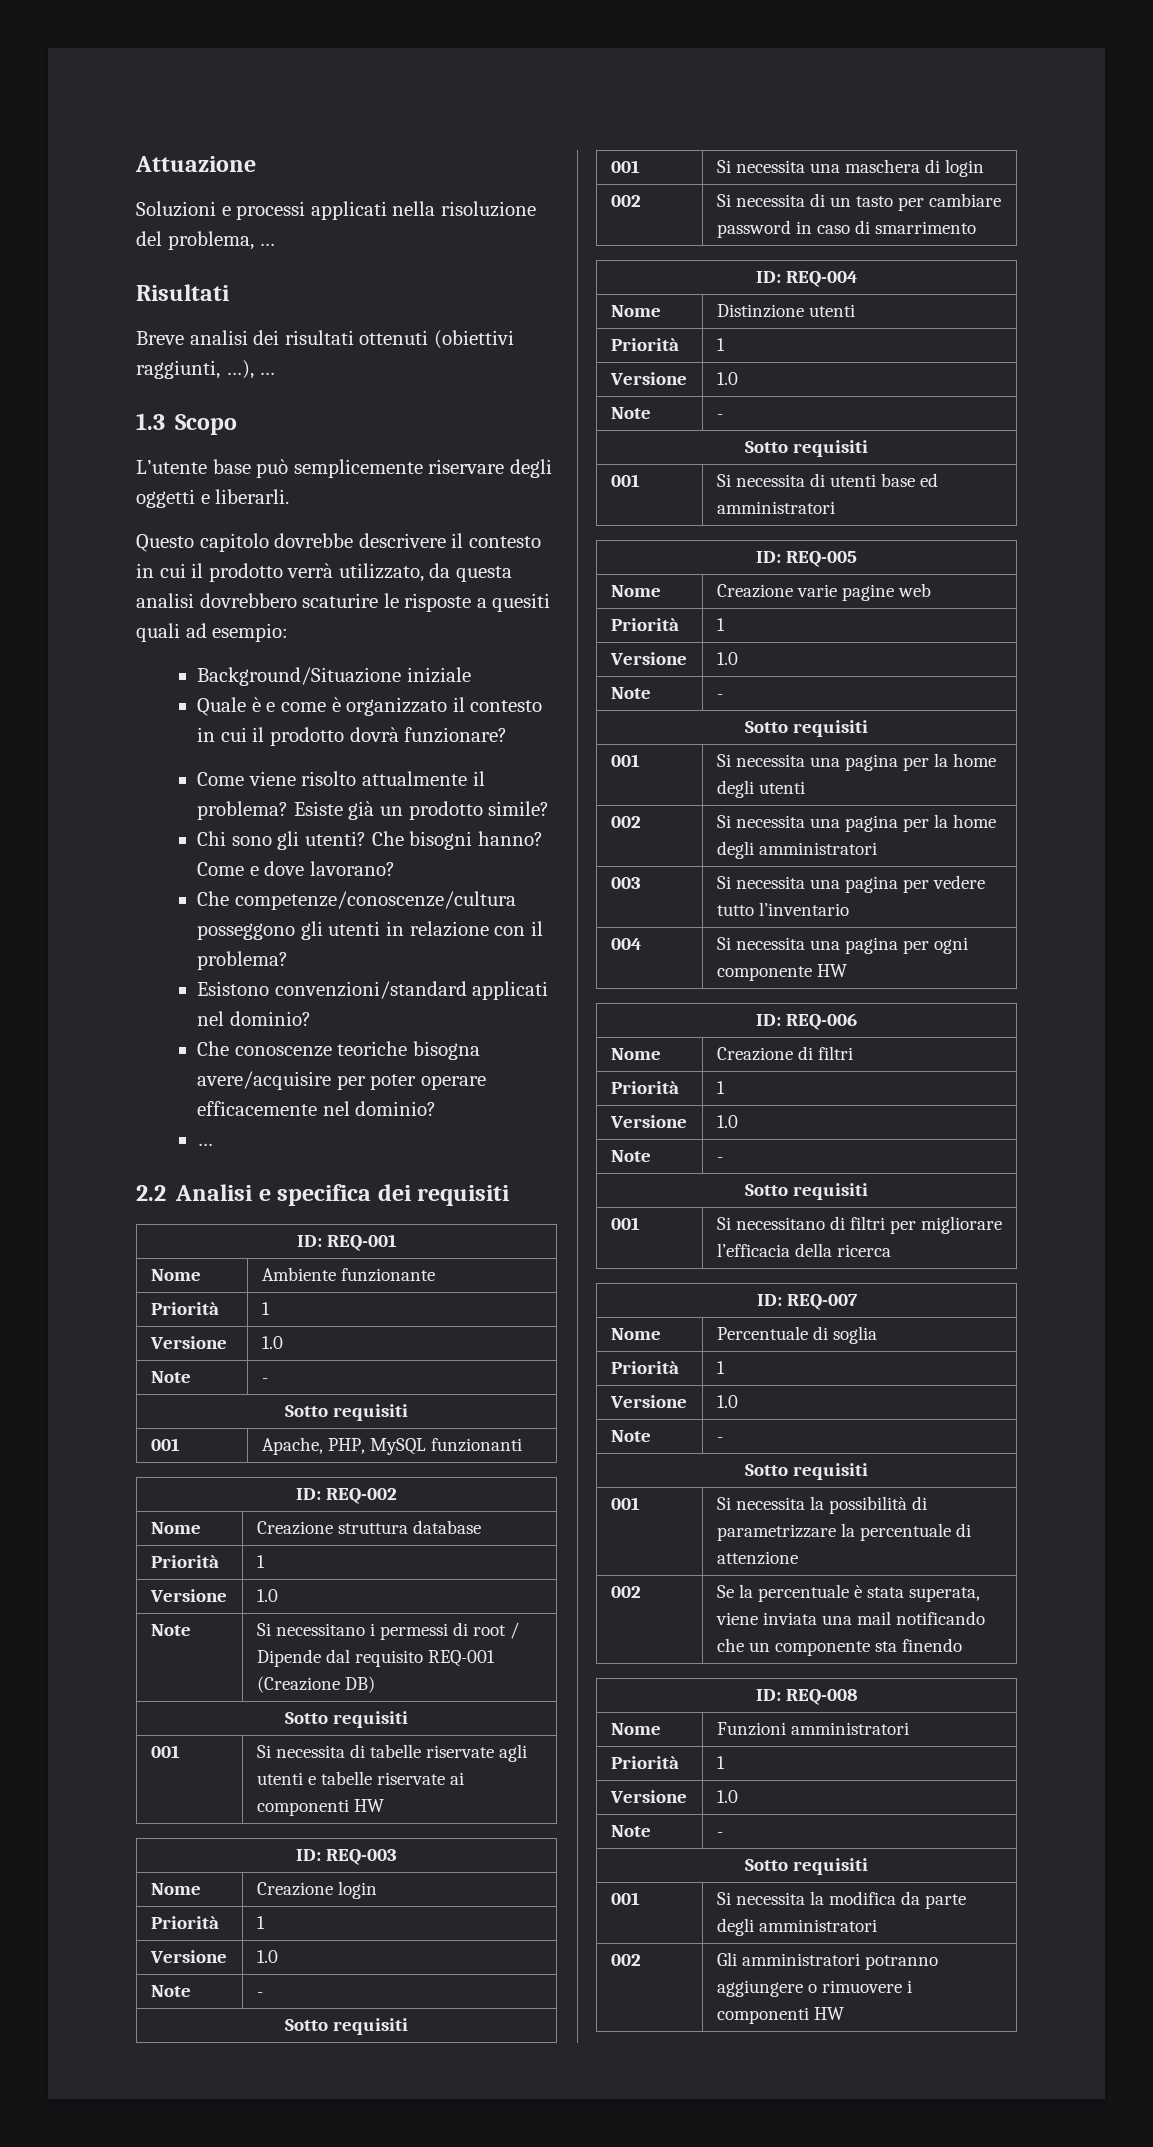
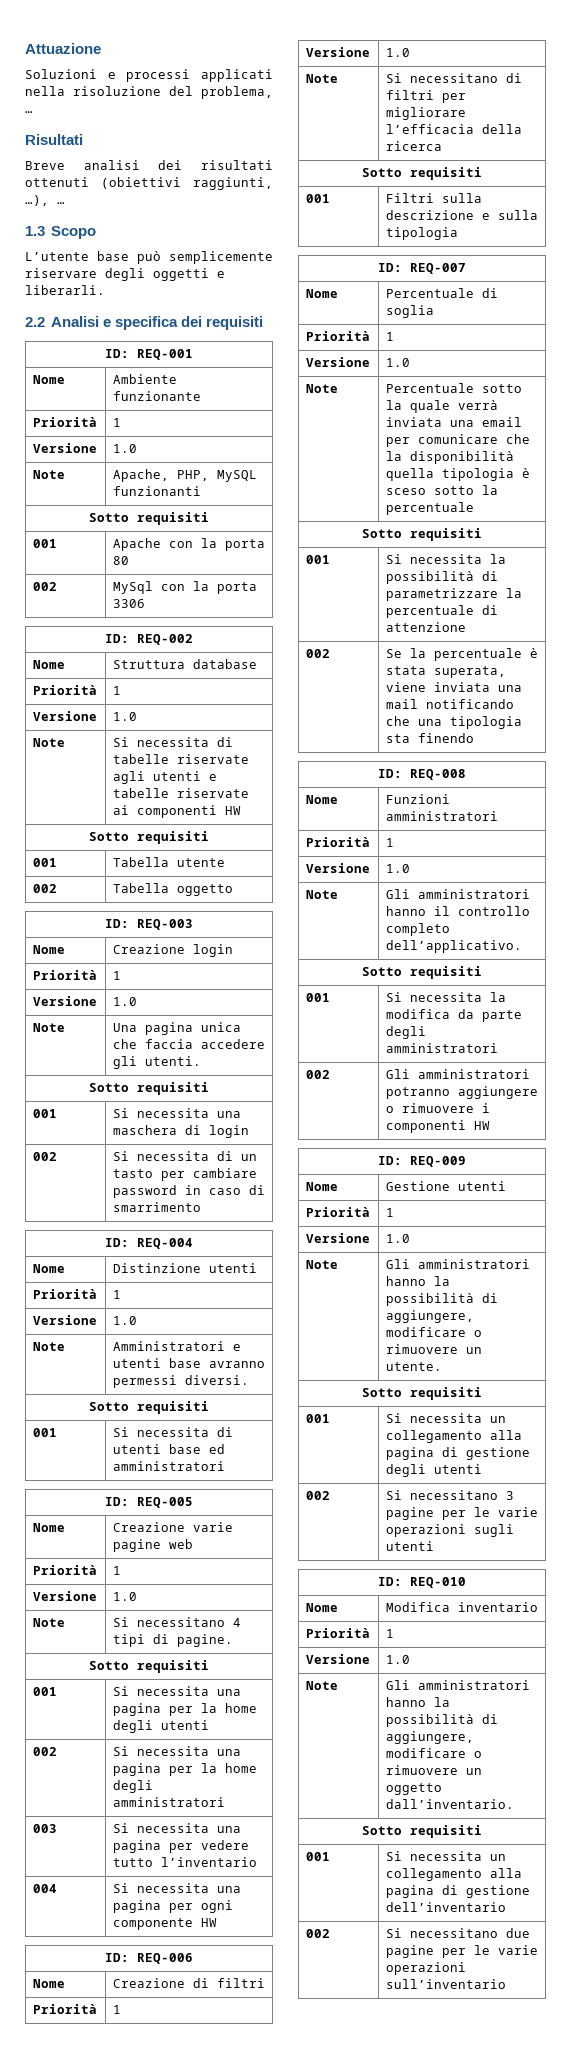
[136,533,541,552] [136,563,512,582] [136,593,551,612] [136,623,289,642] [197,667,471,686] [197,697,543,716] [197,727,508,746] [197,771,485,786] [197,801,550,820] [197,831,543,850] [197,861,395,876] [197,891,516,910] [197,921,543,940] [197,951,289,970] [197,981,549,1000] [197,1011,311,1026] [197,1041,480,1060] [197,1071,486,1090] [197,1101,437,1116] [197,1143,214,1146] // Questo capitolo dovrebbe descrivere il contesto in cui il prodotto verrà utilizzato, da questa analisi dovrebbero scaturire le risposte a quesiti quali ad esempio: // Background/Situazione iniziale // Quale è e come è organizzato il contesto in cui il prodotto dovrà funzionare? // Come viene risolto attualmente il problema? Esiste già un prodotto simile? // Chi sono gli utenti? Che bisogni hanno? Come e dove lavorano? // Che competenze/conoscenze/cultura posseggono gli utenti in relazione con il problema? // Esistono convenzioni/standard applicati nel dominio? // Che conoscenze teoriche bisogna avere/acquisire per poter operare efficacemente nel dominio? // … -> (105, 290) none
[261,1378,268,1383] [285,1404,408,1421] [150,1438,180,1451] [261,1437,522,1455] - // Sotto requisiti // 001 | Apache, PHP, MySQL funzionanti -> [112,469,257,482] [112,486,201,496] [89,512,209,525] [32,539,57,548] [112,538,265,551] [112,556,129,565] [32,582,57,591] [112,581,257,594] [112,599,145,608] Apache, PHP, MySQL funzionanti // Sotto requisiti // 001 | Apache con la porta 80 // 002 | MySql con la porta 3306
[256,1521,408,1535] Creazione struttura -> [112,660,185,669] Struttura
[256,1622,519,1640] [256,1649,495,1667] [256,1676,375,1693] [285,1711,408,1728] [150,1745,180,1758] | Si necessitano i permessi di root / Dipende dal requisito REQ-001 (Creazione DB) // Sotto requisiti // 001 -> (65, 742) none
(384, 1805) none -> [89,831,209,844] [32,858,57,867] [112,857,225,867] [32,884,57,893] [112,883,233,896] // Sotto requisiti // 001 | Tabella utente // 002 | Tabella oggetto
[256,1992,263,1997] - -> [112,1022,241,1035] [112,1039,265,1049] [112,1056,201,1069] Una pagina unica che faccia accedere gli utenti.
[716,414,723,419] - -> [112,1341,241,1351] [112,1358,265,1368] [112,1375,249,1388] Amministratori e utenti base avranno permessi diversi.
[716,694,723,699] - -> [112,1617,241,1627] [112,1634,233,1647] Si necessitano 4 tipi di pagine.
[716,1157,723,1162] [745,1183,868,1200] [610,1217,640,1230] | - // Sotto requisiti // 001 -> (338, 78) none
(891, 1250) none -> [362,167,482,180] [305,194,330,203] [385,193,482,203] [385,210,538,220] [385,227,458,240] // Sotto requisiti // 001 | Filtri sulla descrizione e sulla tipologia
[716,1437,723,1442] - -> [385,383,522,393] [385,400,498,413] [385,417,522,427] [385,434,530,447] [385,451,514,464] [385,468,530,481] [385,485,498,495] [385,502,474,515] Percentuale sotto la quale verrà inviata una email per comunicare che la disponibilità quella tipologia è sceso sotto la percentuale
[748,1641,870,1656] un componente -> [417,716,522,729] una tipologia
[716,1832,723,1837] - -> [385,889,530,899] [385,906,530,916] [385,923,450,936] [385,940,522,953] Gli amministratori hanno il controllo completo dell’applicativo.
(844, 2013) none -> [378,1156,466,1167] [305,1182,338,1191] [385,1181,506,1191] [305,1207,370,1217] [385,1208,394,1217] [305,1233,370,1243] [385,1234,410,1243] [305,1260,338,1269] [385,1259,530,1269] [385,1276,450,1286] [385,1293,498,1306] [385,1310,474,1323] [385,1327,482,1337] [385,1344,482,1354] [385,1362,442,1371] [362,1387,482,1400] [305,1414,330,1423] [385,1413,506,1423] [385,1430,522,1443] [385,1447,530,1460] [385,1464,482,1477] [305,1491,330,1500] [385,1490,514,1500] [385,1507,538,1520] [385,1524,514,1537] [385,1541,434,1551] [378,1577,466,1588] [305,1603,338,1612] [385,1602,538,1612] [305,1628,370,1638] [385,1629,394,1638] [305,1654,370,1664] [385,1655,410,1664] [305,1681,338,1690] [385,1680,530,1690] [385,1697,450,1707] [385,1714,498,1727] [385,1731,474,1744] [385,1748,482,1758] [385,1765,482,1775] [385,1783,442,1795] [385,1799,514,1809] [362,1825,482,1838] [305,1852,330,1861] [385,1851,506,1861] [385,1868,522,1881] [385,1885,530,1898] [385,1902,506,1912] [305,1929,330,1938] [385,1928,530,1938] [385,1945,538,1958] [385,1962,466,1975] [385,1979,506,1989] // ID: REQ-009 // Nome | Gestione utenti // Priorità | 1 // Versione | 1.0 // Note | Gli amministratori hanno la possibilità di aggiungere, modificare o rimuovere un utente. // Sotto requisiti // 001 | Si necessita un collegamento alla pagina di gestione degli utenti // 002 | Si necessitano 3 pagine per le varie operazioni sugli utenti // ID: REQ-010 // Nome | Modifica inventario // Priorità | 1 // Versione | 1.0 // Note | Gli amministratori hanno la possibilità di aggiungere, modificare o rimuovere un oggetto dall’inventario. // Sotto requisiti // 001 | Si necessita un collegamento alla pagina di gestione dell’inventario // 002 | Si necessitano due pagine per le varie operazioni sull’inventario

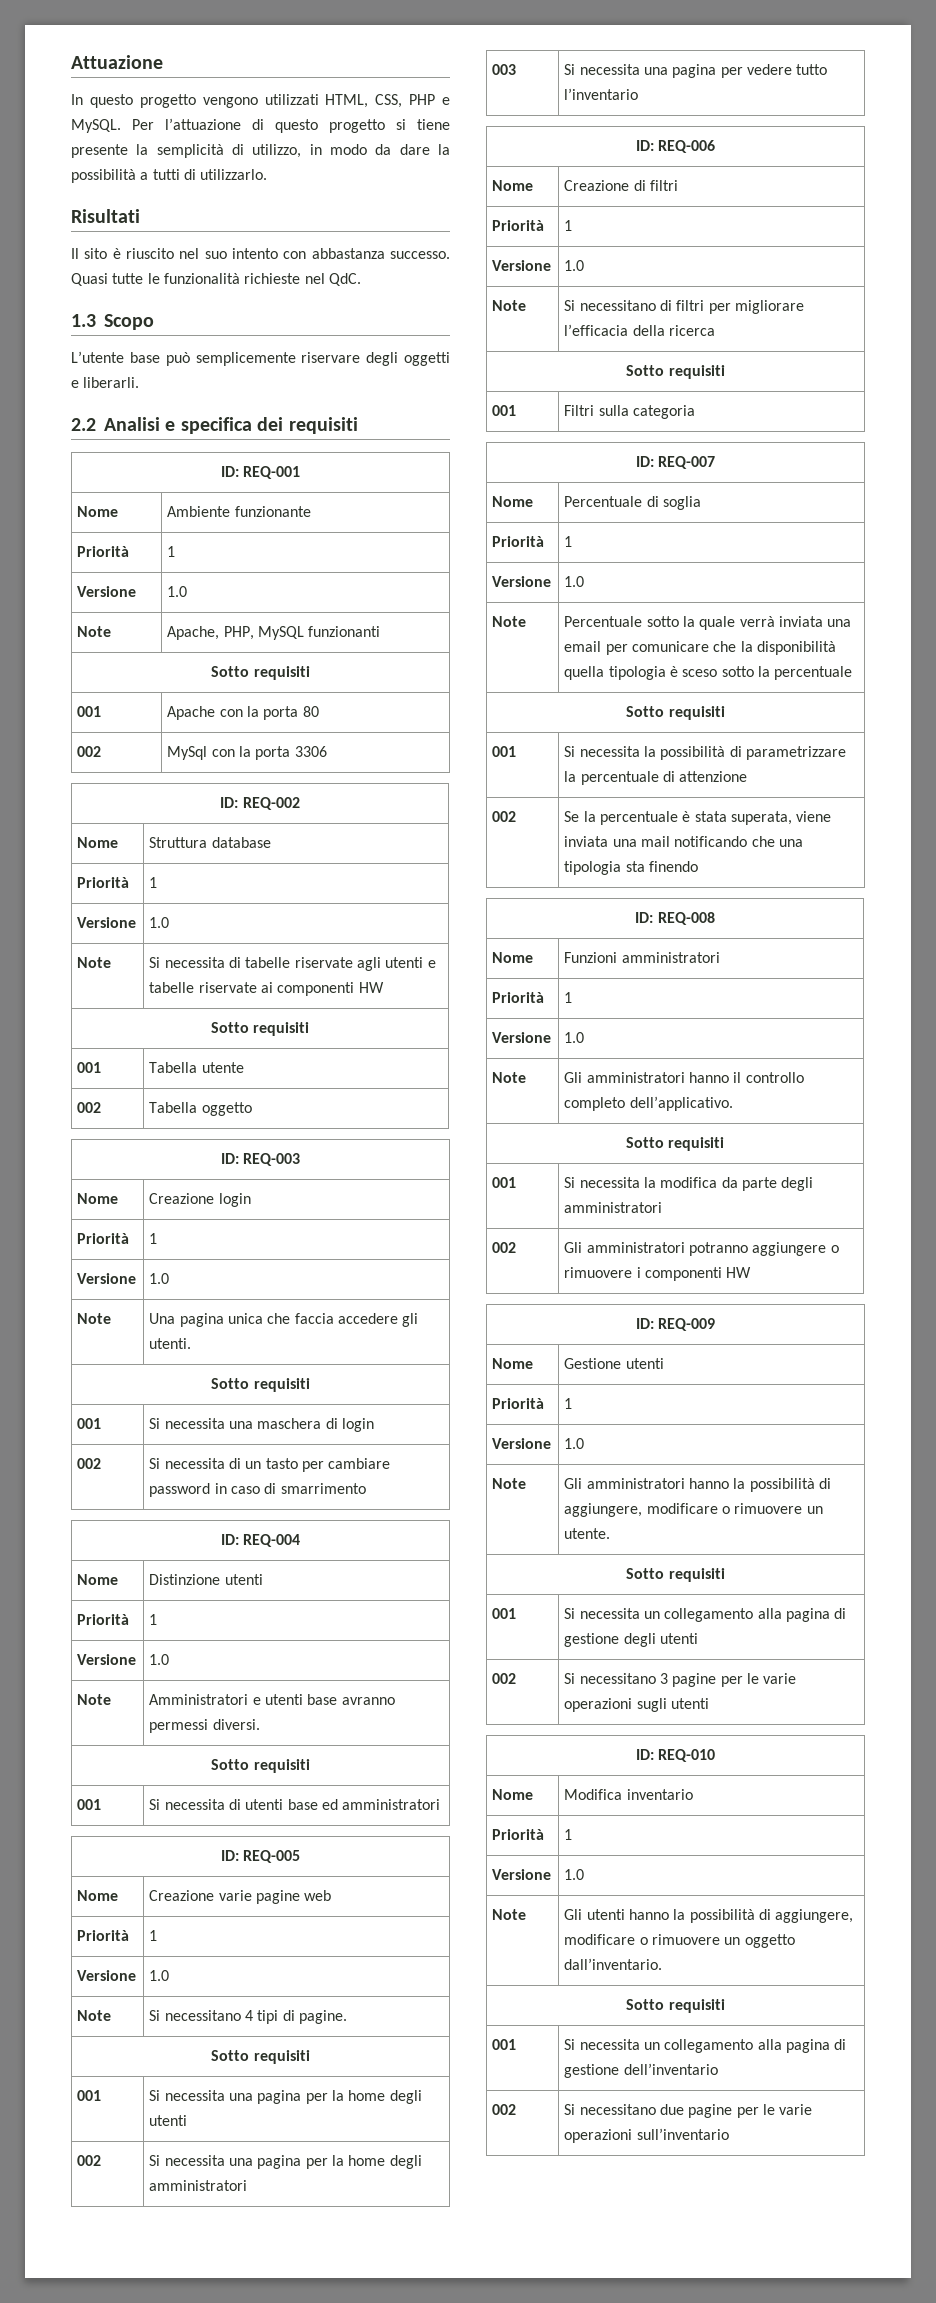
[25,69,273,82] [25,86,273,99] [25,111,33,113] [25,134,83,145] [25,160,273,170] [25,177,273,190] [25,195,65,206] Soluzioni e processi applicati nella risoluzione del problema, … // Risultati // Breve analisi dei risultati ottenuti (obiettivi raggiunti, …), … -> [71,94,450,108] [71,118,450,133] [71,144,450,158] [71,169,268,183] [71,209,140,223] [71,248,450,259] [71,273,361,286] In questo progetto vengono utilizzati HTML, CSS, PHP e MySQL. Per l’attuazione di questo progetto si tiene presente la semplicità di utilizzo, in modo da dare la possibilità a tutti di utilizzarlo. // Risultati // Il sito è riuscito nel suo intento con abbastanza successo. Quasi tutte le funzionalità richieste nel QdC.
[32,1884,57,1893] [112,1883,241,1893] [112,1900,233,1913] [112,1918,217,1930] // 004 | Si necessita una pagina per ogni componente HW -> (639, 94) none
[385,210,538,220] [385,227,458,240] descrizione e sulla tipologia -> [633,405,696,419] categoria
[417,1680,530,1690] amministratori -> [586,1909,625,1920] utenti

